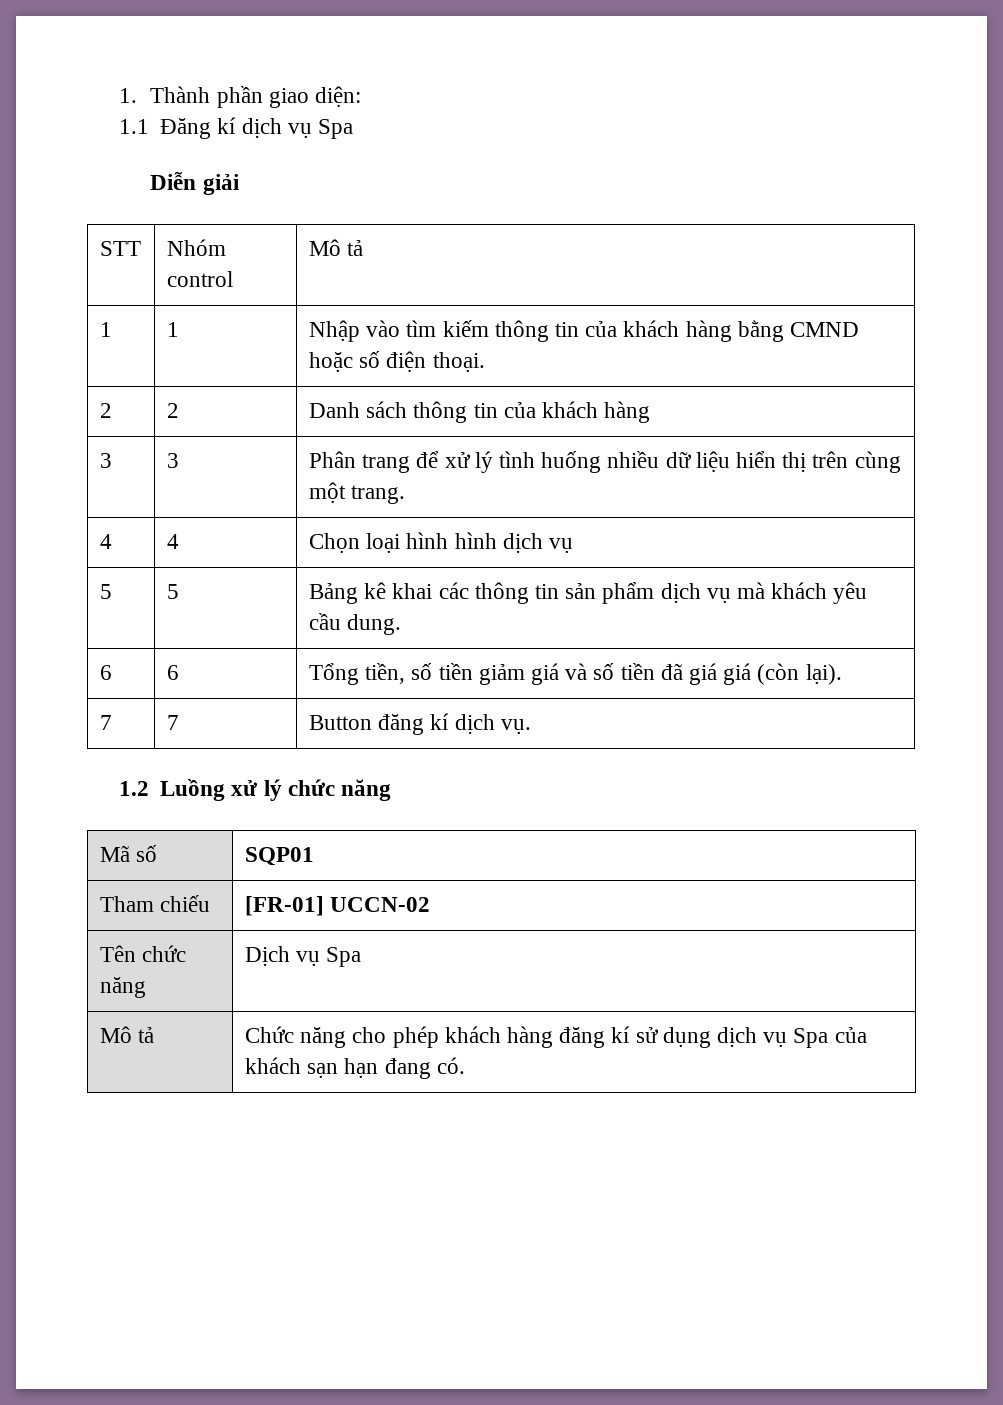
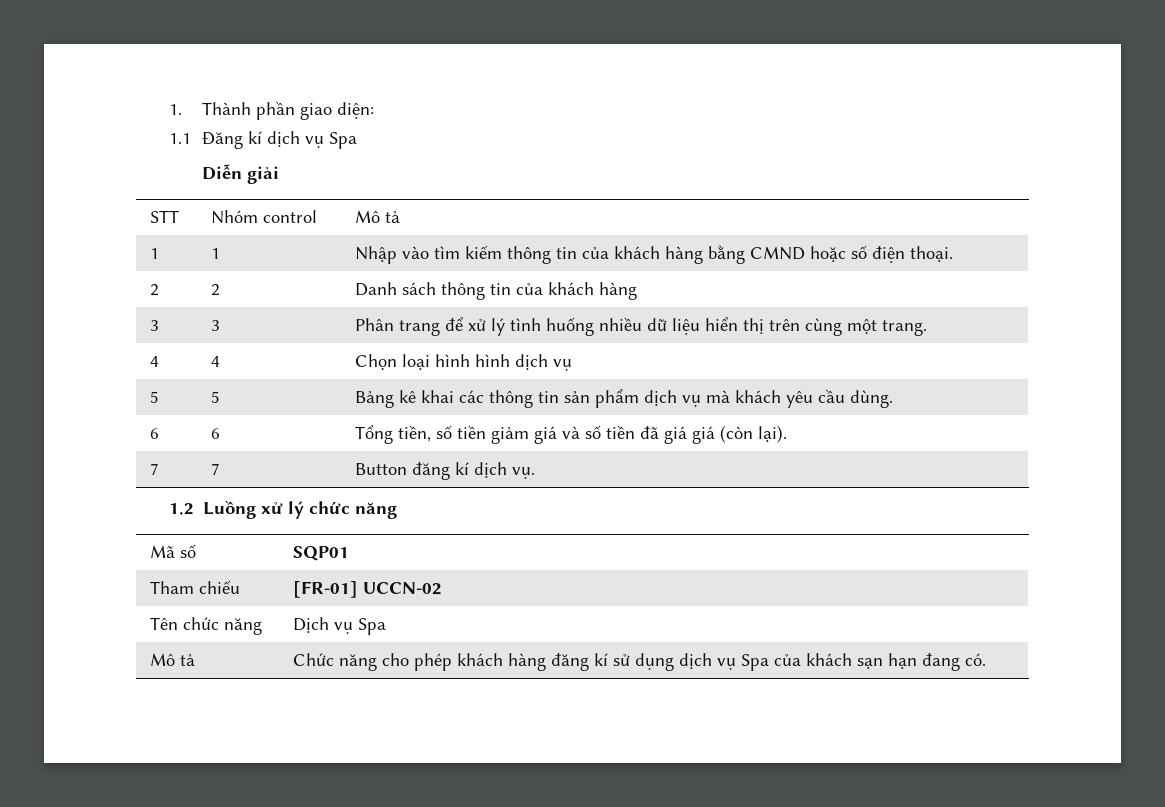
[347,614,402,635] dung. -> [849,390,893,408] dùng.

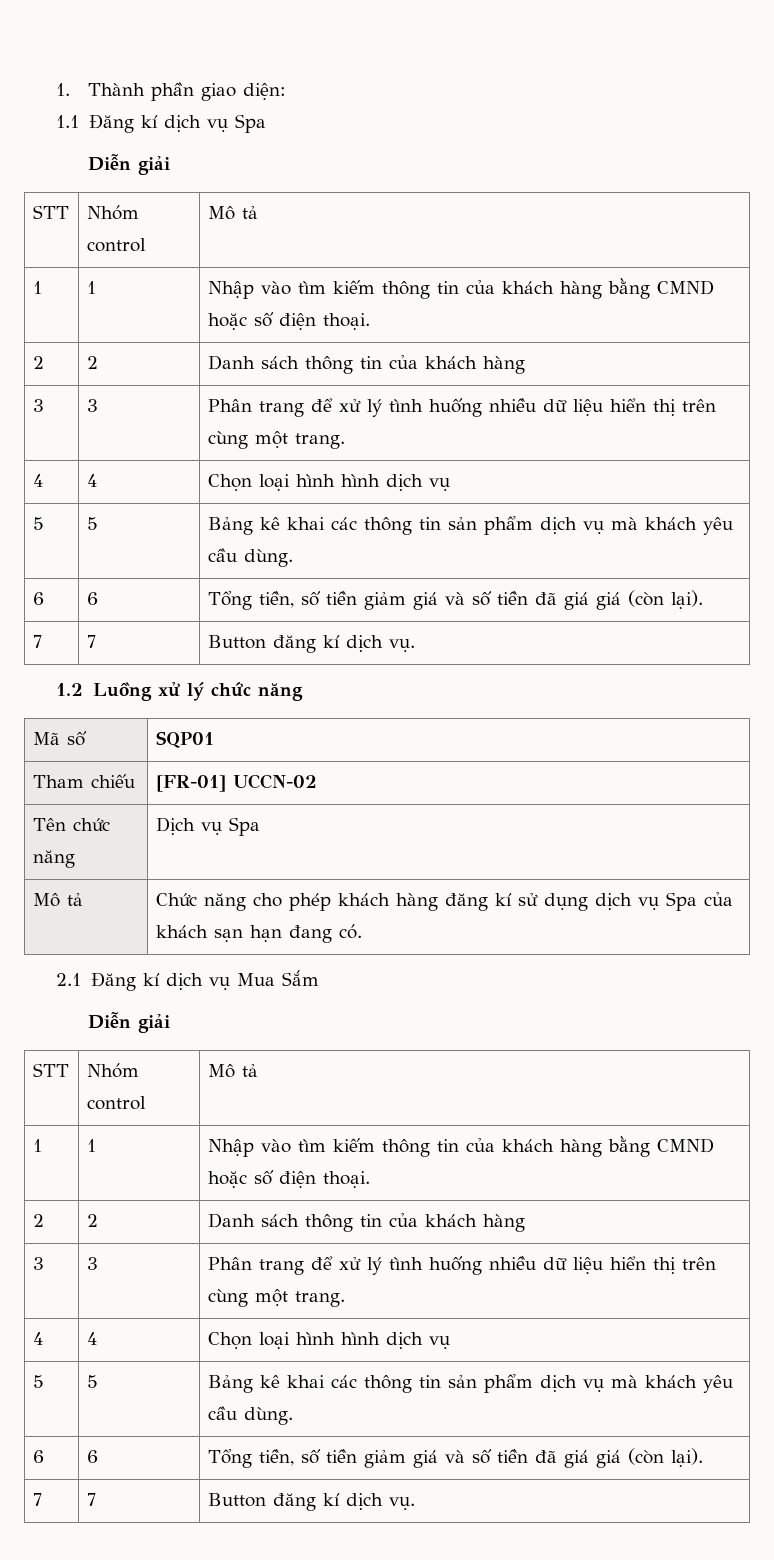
(986, 659) none -> [56,970,319,991] [88,1012,171,1033] [32,1063,69,1077] [86,1063,139,1078] [86,1096,146,1110] [207,1064,258,1078] [32,1139,42,1152] [86,1139,96,1152] [207,1136,714,1157] [207,1170,370,1189] [32,1214,44,1227] [86,1214,98,1227] [207,1213,525,1232] [32,1257,44,1270] [86,1257,98,1270] [207,1256,716,1275] [207,1289,345,1307] [32,1332,43,1345] [86,1332,97,1345] [207,1332,450,1350] [32,1375,44,1388] [86,1375,98,1388] [207,1374,733,1393] [207,1406,293,1425] [32,1450,44,1463] [86,1450,98,1463] [207,1448,703,1468] [32,1493,42,1506] [86,1493,96,1506] [207,1493,415,1511] // 2.1 Đăng kí dịch vụ Mua Sắm // Diễn giải // STT | Nhóm control | Mô tả // 1 | 1 | Nhập vào tìm kiếm thông tin của khách hàng bằng CMND hoặc số điện thoại. // 2 | 2 | Danh sách thông tin của khách hàng // 3 | 3 | Phân trang để xử lý tình huống nhiều dữ liệu hiển thị trên cùng một trang. // 4 | 4 | Chọn loại hình hình dịch vụ // 5 | 5 | Bảng kê khai các thông tin sản phẩm dịch vụ mà khách yêu cầu dùng. // 6 | 6 | Tổng tiền, số tiền giảm giá và số tiền đã giá giá (còn lại). // 7 | 7 | Button đăng kí dịch vụ.

